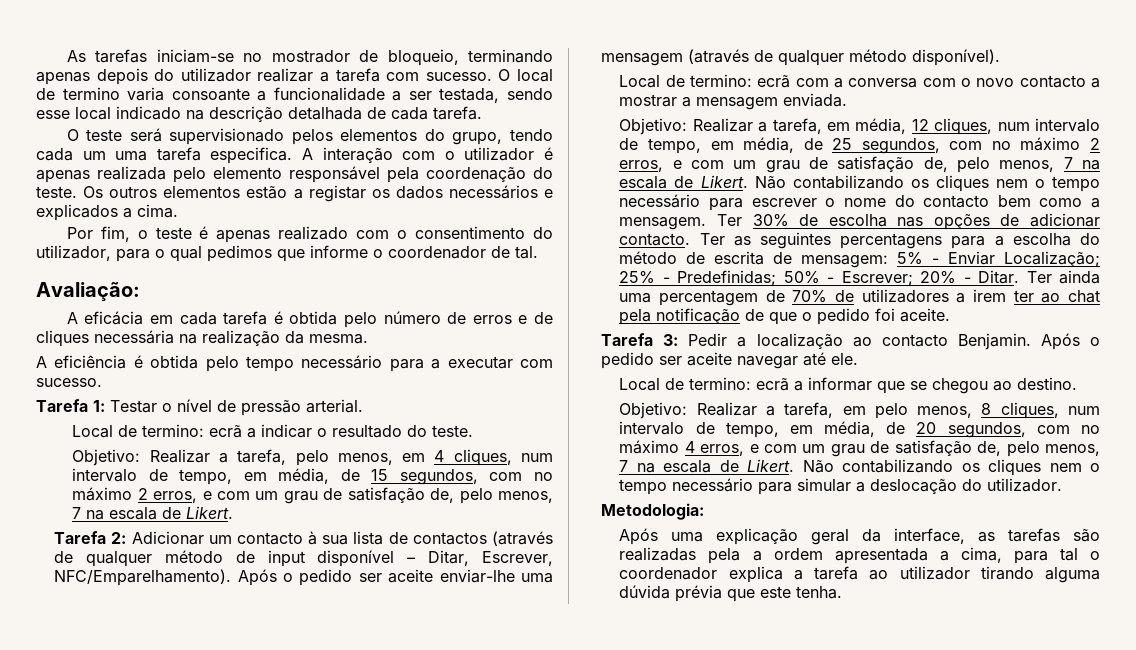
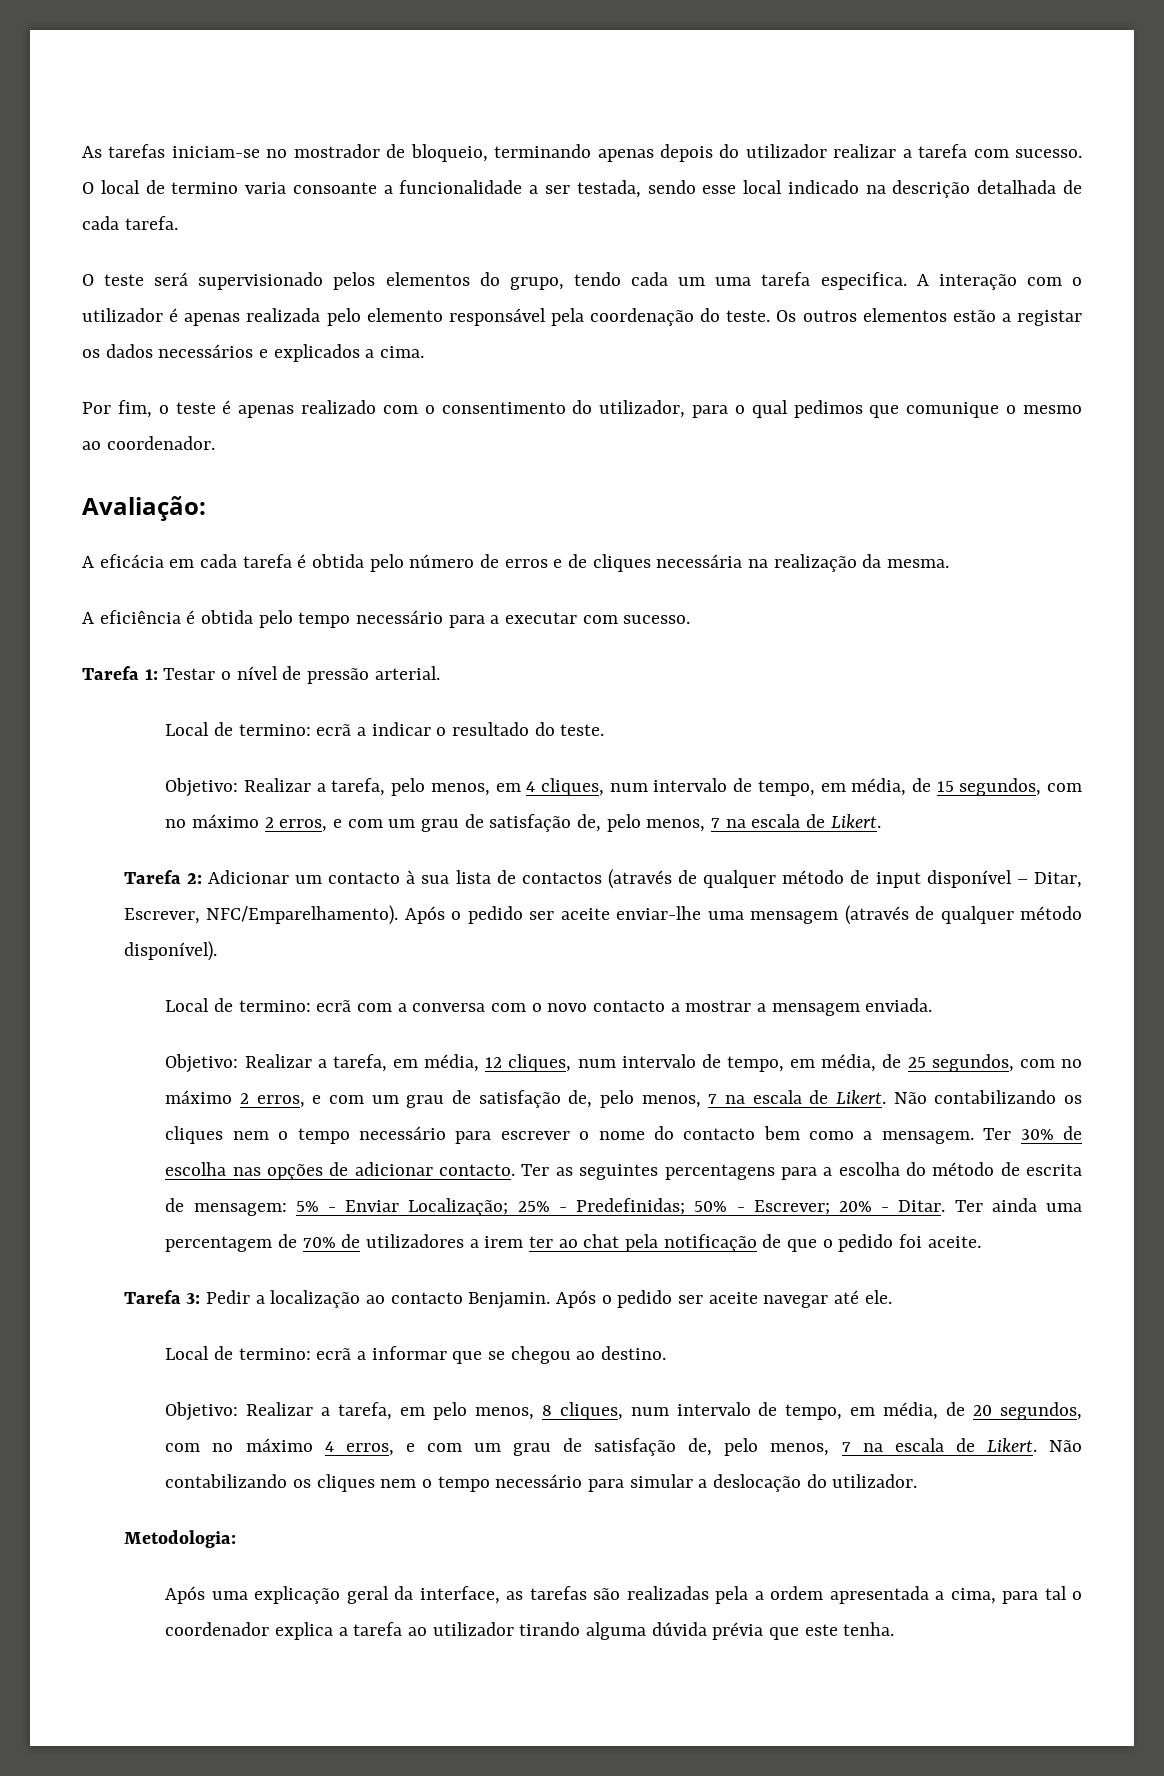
[310,245,538,259] informe o coordenador de tal. -> [906,402,1083,418] [82,436,215,450] comunique o mesmo ao coordenador.

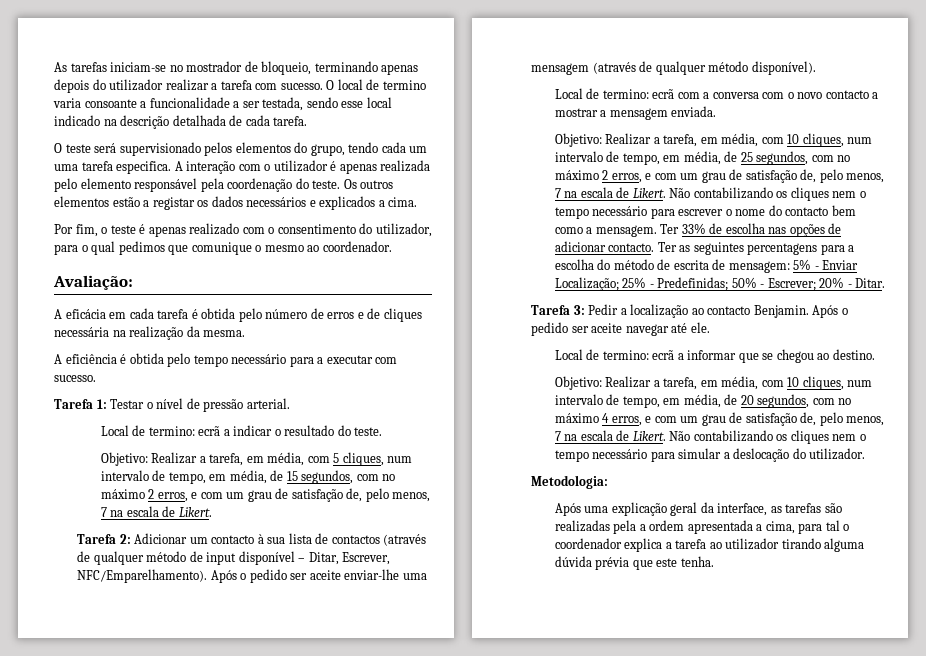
[391,778,536,796] pelo menos, em 4 -> [246,452,340,466] em média, com 5
[485,1057,503,1068] 12 -> [761,134,800,144] com 10
[1020,1129,1054,1140] 30% -> [681,223,706,234] 33%
[954,1198,1082,1212] [165,1234,981,1252] Ter ainda uma percentagem de 70% de utilizadores a irem ter ao chat pela notificação de que o pedido foi aceite. -> (886, 283) none
[432,1402,552,1420] pelo menos, 8 -> [721,376,800,390] média, com 10

